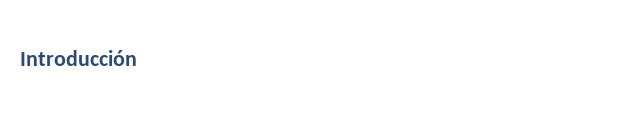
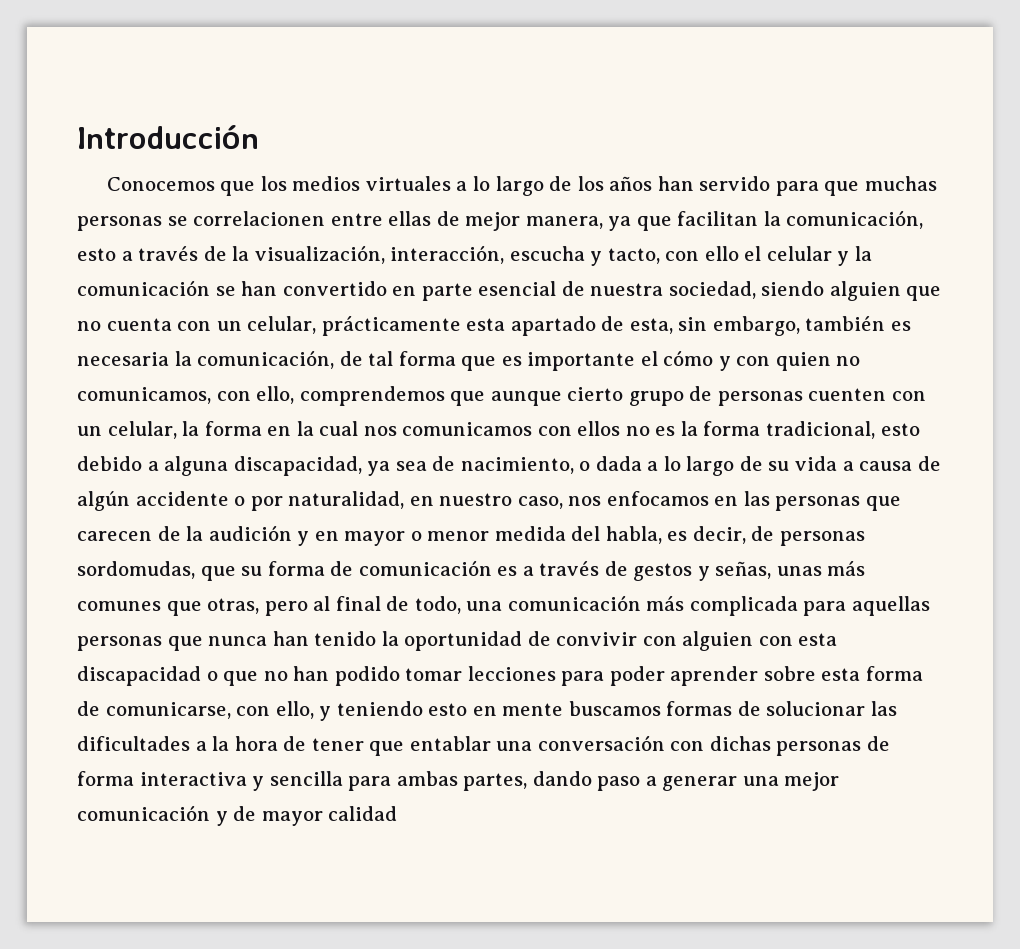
(137, 58) none -> [106,176,937,196] [77,210,924,231] [77,245,873,266] [77,280,942,301] [77,316,911,336] [77,350,861,371] [77,386,926,406] [77,421,920,439] [77,456,941,476] [77,491,901,511] [77,525,866,546] [77,560,866,581] [77,595,930,616] [77,631,838,651] [77,666,923,686] [77,701,897,721] [77,735,890,756] [77,771,840,791] [77,805,398,826] // Conocemos que los medios virtuales a lo largo de los años han servido para que muchas personas se correlacionen entre ellas de mejor manera, ya que facilitan la comunicación, esto a través de la visualización, interacción, escucha y tacto, con ello el celular y la comunicación se han convertido en parte esencial de nuestra sociedad, siendo alguien que no cuenta con un celular, prácticamente esta apartado de esta, sin embargo, también es necesaria la comunicación, de tal forma que es importante el cómo y con quien no comunicamos, con ello, comprendemos que aunque cierto grupo de personas cuenten con un celular, la forma en la cual nos comunicamos con ellos no es la forma tradicional, esto debido a alguna discapacidad, ya sea de nacimiento, o dada a lo largo de su vida a causa de algún accidente o por naturalidad, en nuestro caso, nos enfocamos en las personas que carecen de la audición y en mayor o menor medida del habla, es decir, de personas sordomudas, que su forma de comunicación es a través de gestos y señas, unas más comunes que otras, pero al final de todo, una comunicación más complicada para aquellas personas que nunca han tenido la oportunidad de convivir con alguien con esta discapacidad o que no han podido tomar lecciones para poder aprender sobre esta forma de comunicarse, con ello, y teniendo esto en mente buscamos formas de solucionar las dificultades a la hora de tener que entablar una conversación con dichas personas de forma interactiva y sencilla para ambas partes, dando paso a generar una mejor comunicación y de mayor calidad

